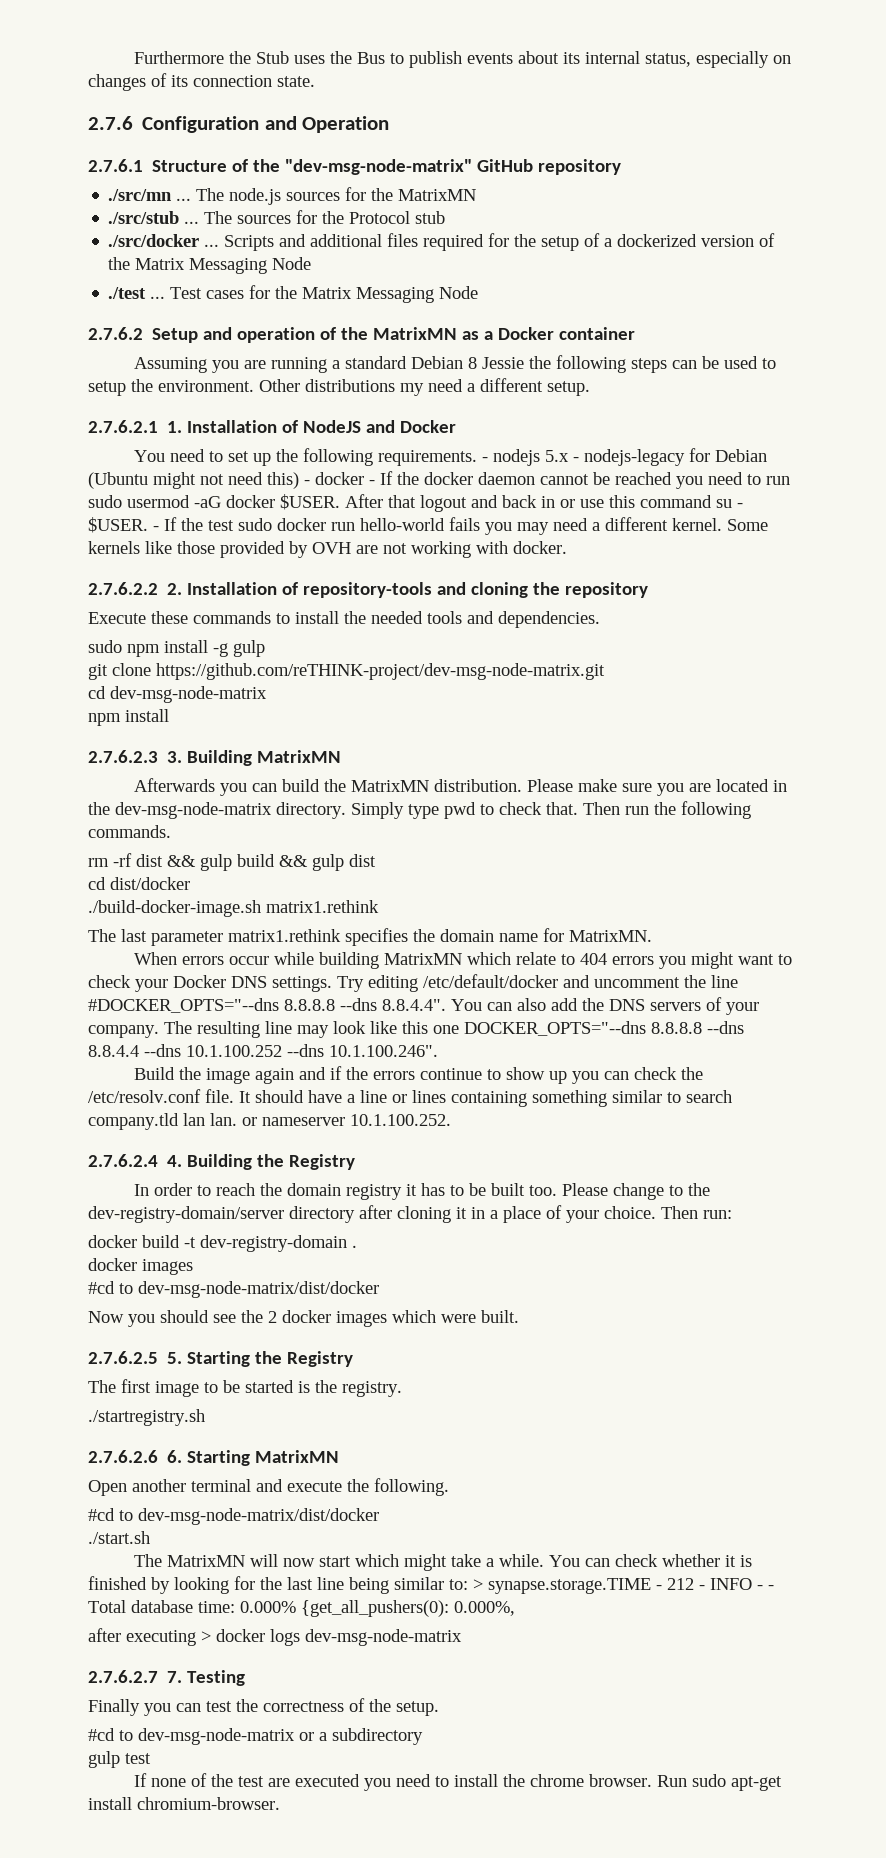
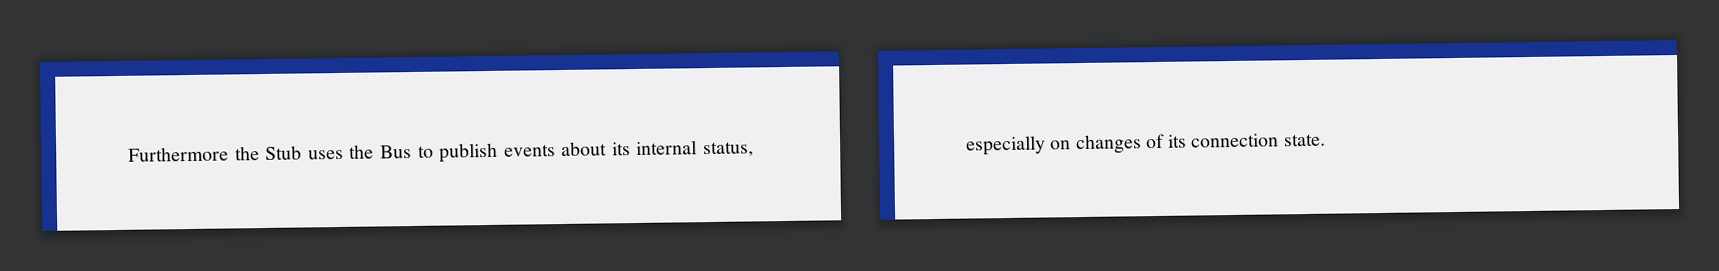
[88,116,390,133] [88,159,622,175] [108,187,477,205] [108,210,446,224] [108,233,776,251] [108,257,312,274] [108,285,479,303] [88,327,636,343] [133,355,776,373] [88,378,590,396] [88,420,457,433] [133,448,767,466] [88,471,790,489] [88,494,743,512] [88,517,768,535] [88,541,567,558] [88,582,649,598] [88,611,600,628] [88,640,265,657] [88,663,605,680] [88,686,267,703] [88,709,169,726] [88,750,342,766] [133,778,787,796] [88,801,751,819] [88,825,171,838] [88,853,376,871] [88,877,190,890] [88,900,379,917] [88,928,652,946] [133,952,792,969] [88,974,738,992] [88,997,759,1015] [88,1021,744,1038] [88,1044,438,1057] [133,1066,703,1084] [88,1089,732,1107] [88,1113,451,1130] [88,1154,356,1170] [133,1183,710,1200] [88,1205,732,1223] [88,1235,357,1252] [88,1258,193,1275] [88,1281,379,1298] [88,1310,519,1327] [88,1351,354,1367] [88,1379,402,1397] [88,1409,205,1426] [88,1450,340,1466] [88,1478,449,1496] [88,1508,379,1525] [88,1531,150,1544] [133,1554,752,1571] [88,1576,774,1594] [88,1600,515,1617] [88,1628,462,1646] [88,1670,246,1686] [88,1698,439,1716] [88,1728,423,1745] [88,1751,151,1768] [133,1773,782,1791] [88,1797,280,1810] // 2.7.6 Configuration and Operation // 2.7.6.1 Structure of the "dev-msg-node-matrix" GitHub repository // ./src/mn ... The node.js sources for the MatrixMN // ./src/stub ... The sources for the Protocol stub // ./src/docker ... Scripts and additional files required for the setup of a dockerized version of the Matrix Messaging Node // ./test ... Test cases for the Matrix Messaging Node // 2.7.6.2 Setup and operation of the MatrixMN as a Docker container // Assuming you are running a standard Debian 8 Jessie the following steps can be used to setup the environment. Other distributions my need a different setup. // 2.7.6.2.1 1. Installation of NodeJS and Docker // You need to set up the following requirements. - nodejs 5.x - nodejs-legacy for Debian (Ubuntu might not need this) - docker - If the docker daemon cannot be reached you need to run sudo usermod -aG docker $USER. After that logout and back in or use this command su - $USER. - If the test sudo docker run hello-world fails you may need a different kernel. Some kernels like those provided by OVH are not working with docker. // 2.7.6.2.2 2. Installation of repository-tools and cloning the repository // Execute these commands to install the needed tools and dependencies. // sudo npm install -g gulp // git clone https://github.com/reTHINK-project/dev-msg-node-matrix.git // cd dev-msg-node-matrix // npm install // 2.7.6.2.3 3. Building MatrixMN // Afterwards you can build the MatrixMN distribution. Please make sure you are located in the dev-msg-node-matrix directory. Simply type pwd to check that. Then run the following commands. // rm -rf dist && gulp build && gulp dist // cd dist/docker // ./build-docker-image.sh matrix1.rethink // The last parameter matrix1.rethink specifies the domain name for MatrixMN. // When errors occur while building MatrixMN which relate to 404 errors you might want to check your Docker DNS settings. Try editing /etc/default/docker and uncomment the line #DOCKER_OPTS="--dns 8.8.8.8 --dns 8.8.4.4". You can also add the DNS servers of your company. The resulting line may look like this one DOCKER_OPTS="--dns 8.8.8.8 --dns 8.8.4.4 --dns 10.1.100.252 --dns 10.1.100.246". // Build the image again and if the errors continue to show up you can check the /etc/resolv.conf file. It should have a line or lines containing something similar to search company.tld lan lan. or nameserver 10.1.100.252. // 2.7.6.2.4 4. Building the Registry // In order to reach the domain registry it has to be built too. Please change to the dev-registry-domain/server directory after cloning it in a place of your choice. Then run: // docker build -t dev-registry-domain . // docker images // #cd to dev-msg-node-matrix/dist/docker // Now you should see the 2 docker images which were built. // 2.7.6.2.5 5. Starting the Registry // The first image to be started is the registry. // ./startregistry.sh // 2.7.6.2.6 6. Starting MatrixMN // Open another terminal and execute the following. // #cd to dev-msg-node-matrix/dist/docker // ./start.sh // The MatrixMN will now start which might take a while. You can check whether it is finished by looking for the last line being similar to: > synapse.storage.TIME - 212 - INFO - - Total database time: 0.000% {get_all_pushers(0): 0.000%, // after executing > docker logs dev-msg-node-matrix // 2.7.6.2.7 7. Testing // Finally you can test the correctness of the setup. // #cd to dev-msg-node-matrix or a subdirectory // gulp test // If none of the test are executed you need to install the chrome browser. Run sudo apt-get install chromium-browser. -> (1326, 140) none

